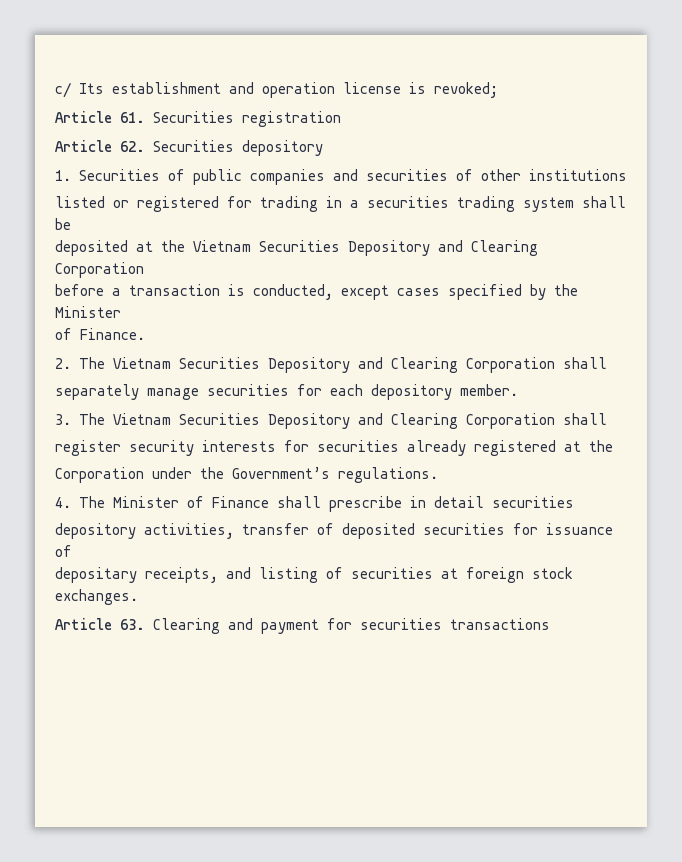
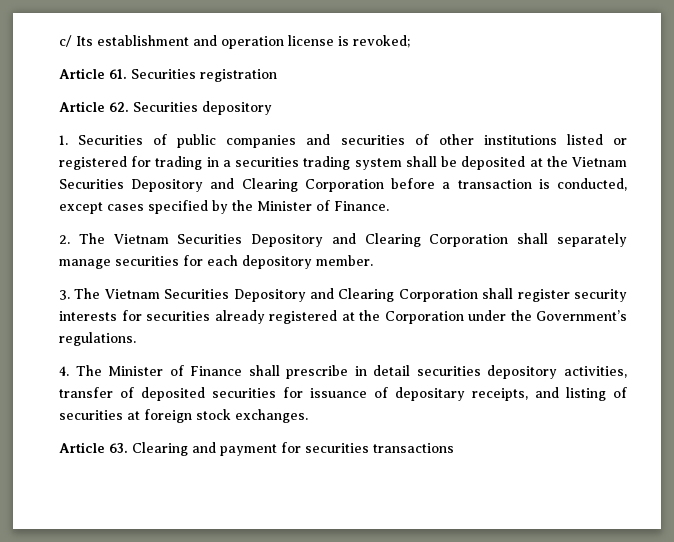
(627, 175) // -> (557, 140) none
(71, 224) // -> (458, 161) none
(144, 270) // -> (384, 185) none
(121, 312) // -> (312, 206) none
(607, 363) // -> (549, 238) none
(607, 419) // -> (514, 293) none
(613, 446) // -> (380, 315) none
(574, 502) // -> (481, 371) none
(72, 551) // -> (388, 392) none

